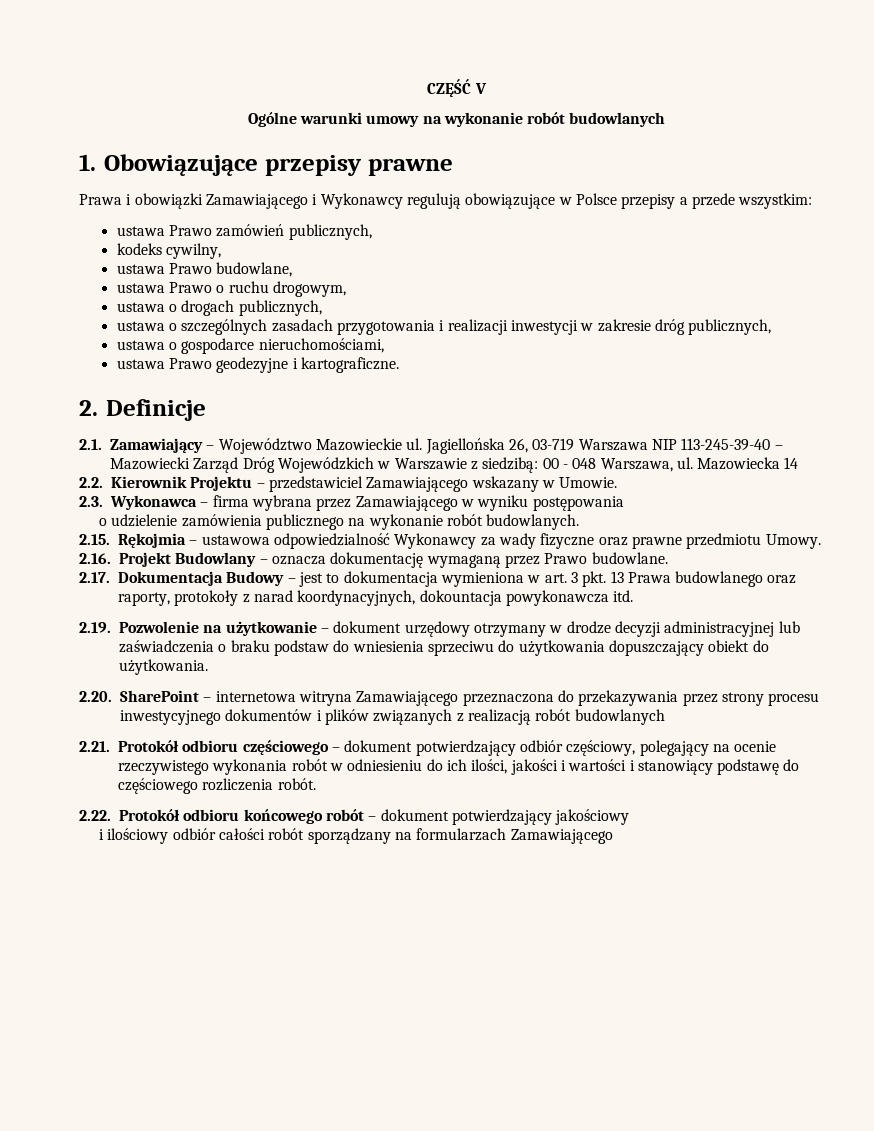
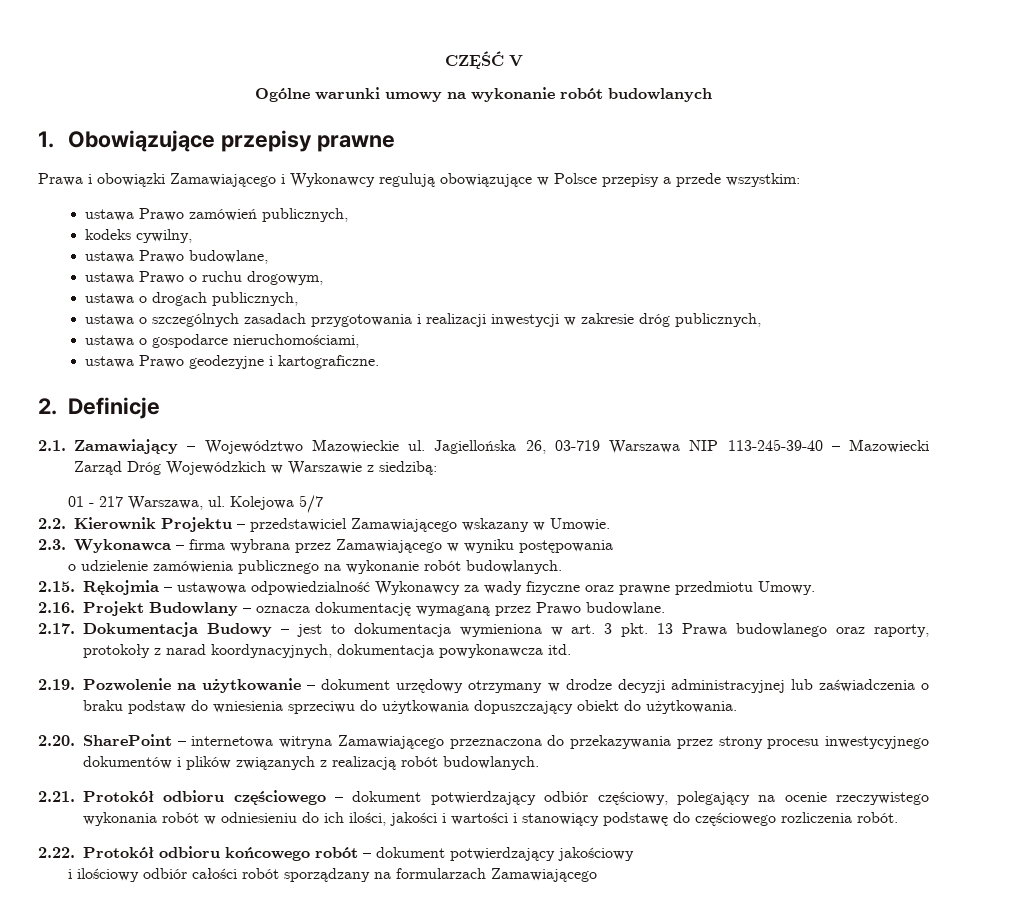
[542,457,799,472] 00 - 048 Warszawa, ul. Mazowiecka 14 -> [67,495,323,513] // 01 - 217 Warszawa, ul. Kolejowa 5/7
[419,590,502,606] dokountacja -> [337,644,434,658] dokumentacja
[574,709,665,725] budowlanych -> [443,756,539,770] budowlanych.

